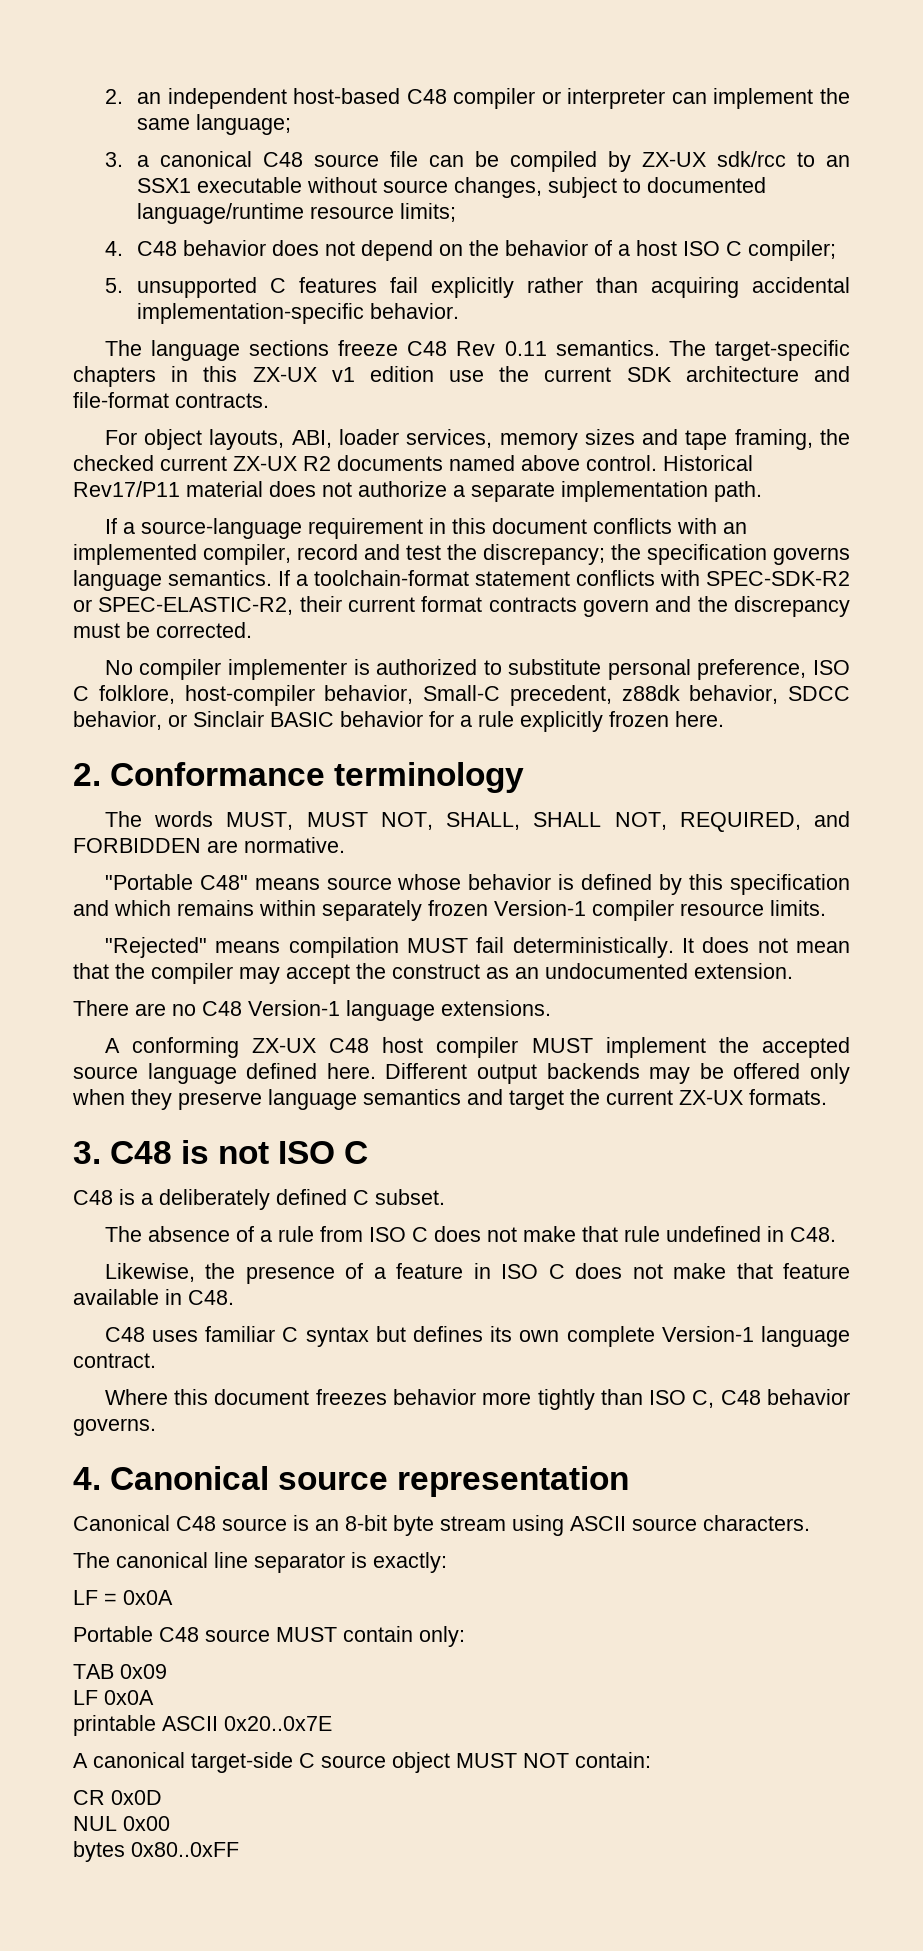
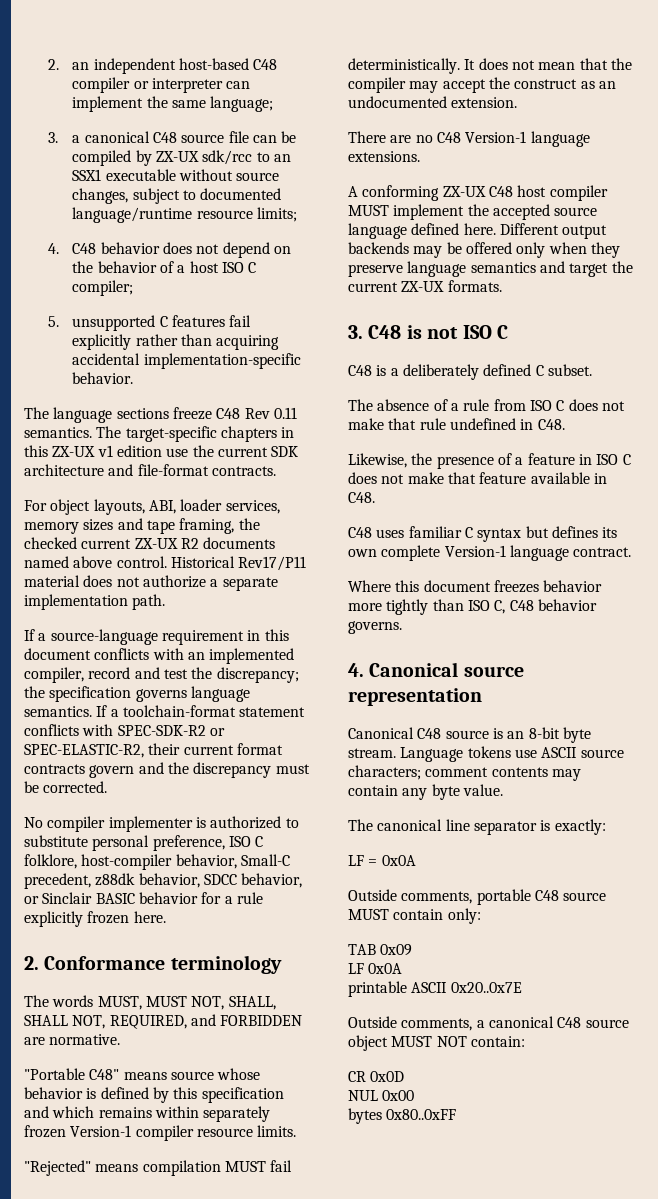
[440,1515,810,1536] stream using ASCII source characters. -> [348,746,624,762] [348,765,581,781] [348,784,503,800] stream. Language tokens use ASCII source characters; comment contents may contain any byte value.
[73,1626,153,1642] Portable -> [348,889,531,905] Outside comments, portable
[73,1752,315,1773] A canonical target-side C -> [348,1016,582,1031] Outside comments, a canonical C48

